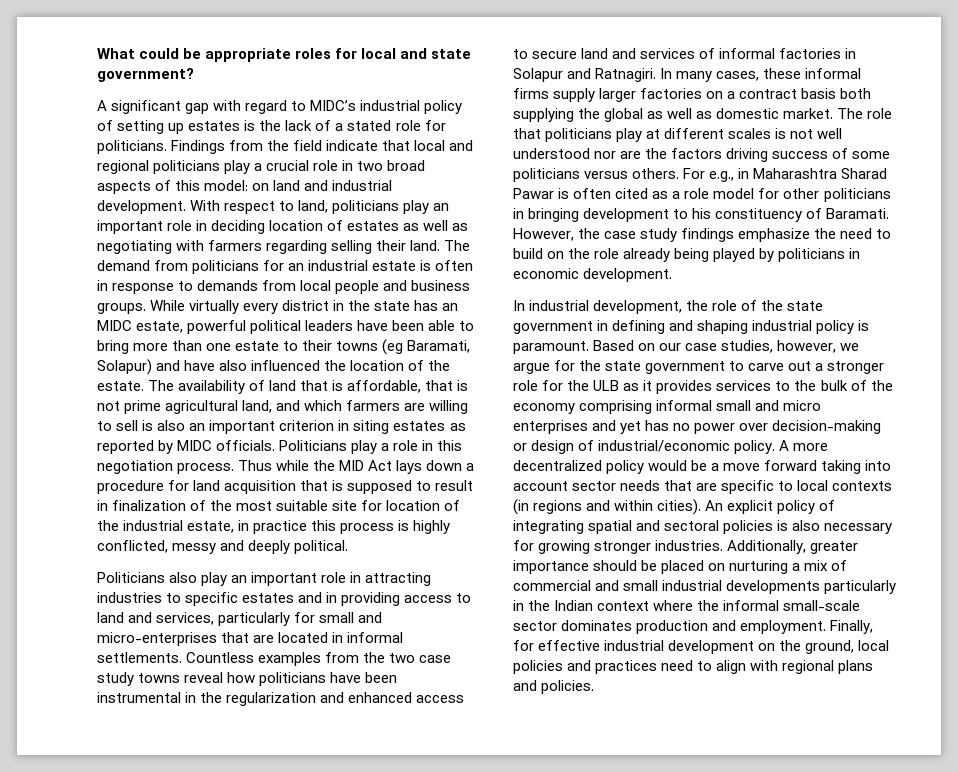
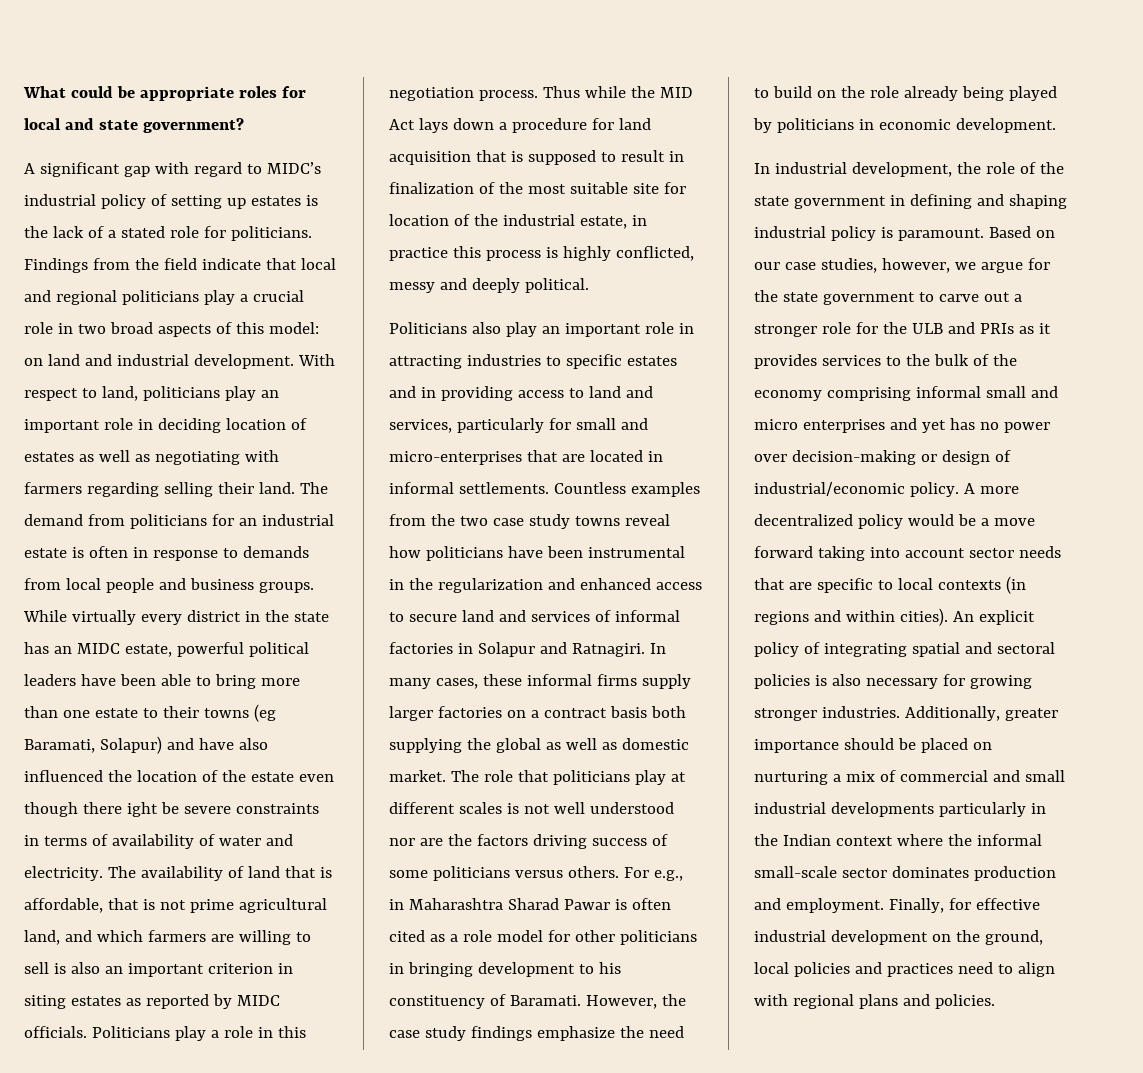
[97,381,144,391] estate. -> [250,772,334,782] [24,802,319,817] [24,834,293,849] [24,866,103,881] estate even though there ight be severe constraints in terms of availability of water and electricity.
(620, 385) none -> [947,322,1014,334] and PRIs

